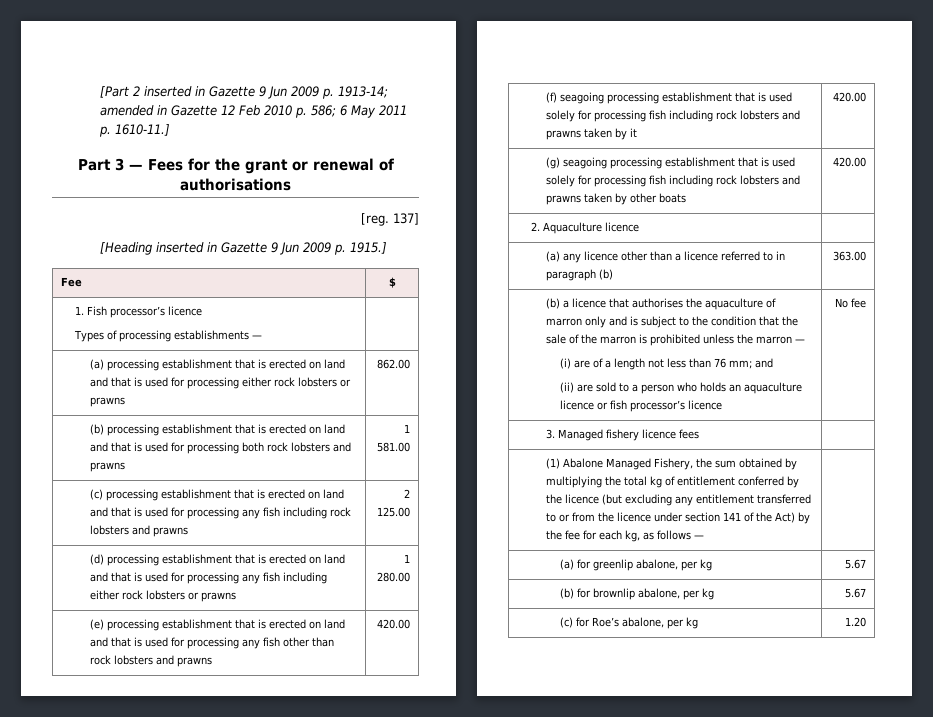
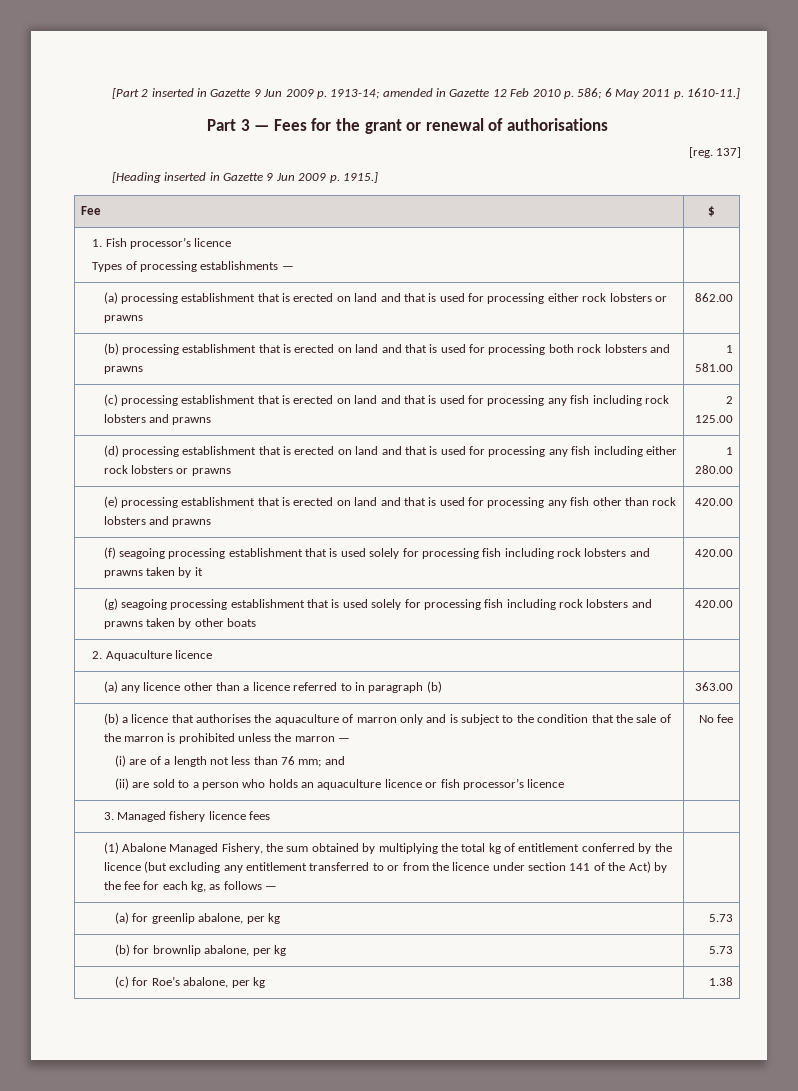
[845,559,867,569] 5.67 -> [709,914,734,922] 5.73
[845,588,867,598] 5.67 -> [709,946,734,954] 5.73
[845,617,867,627] 1.20 -> [709,977,734,986] 1.38

